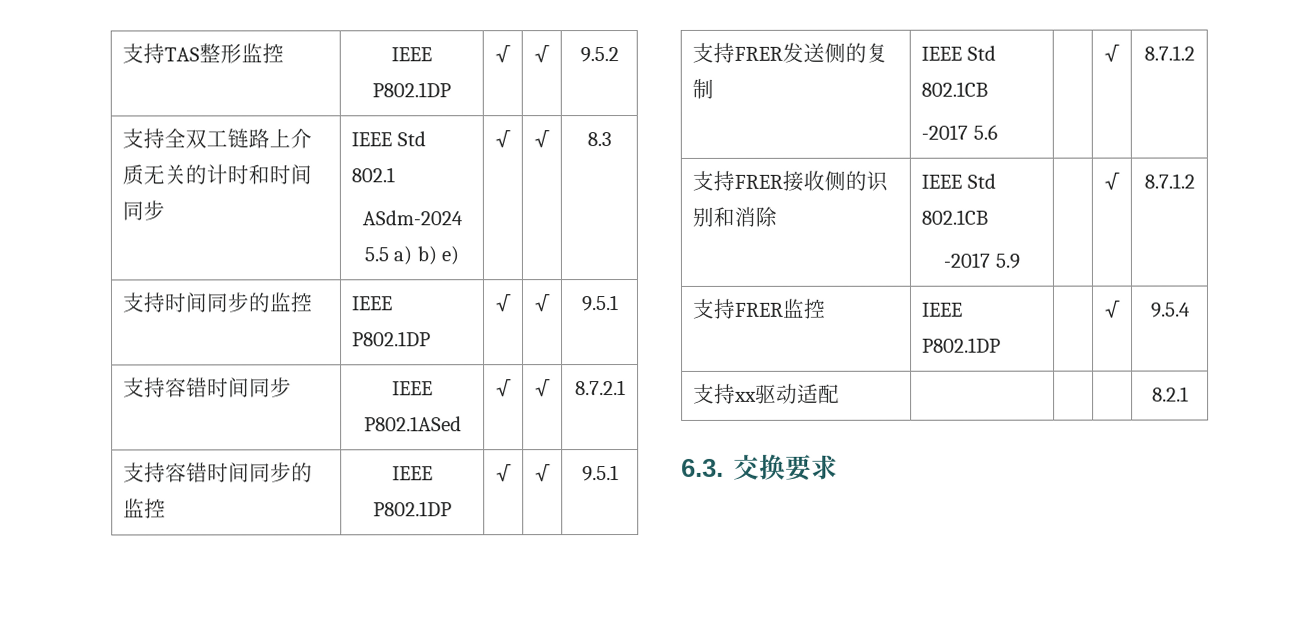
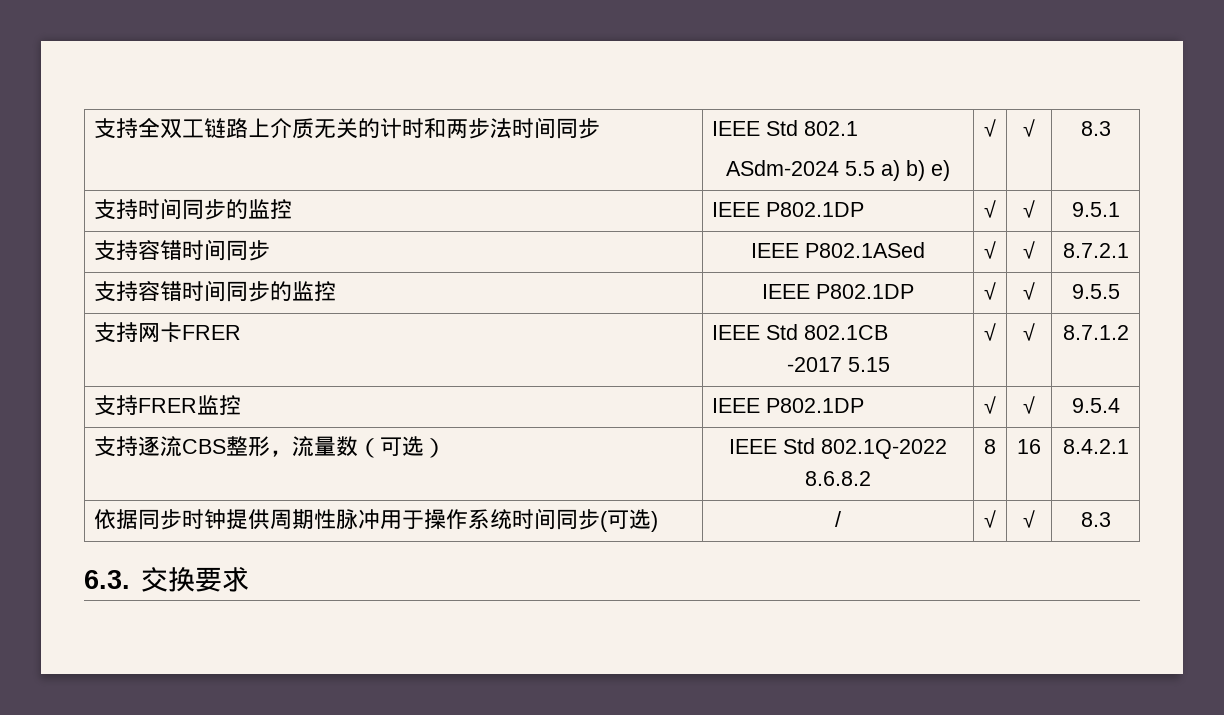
[122,43,285,64] [391,47,432,62] [372,82,451,98] [495,44,511,64] [534,44,550,64] [579,47,619,63] [122,128,166,149] 支持TAS整形监控 | IEEE P802.1DP | √ | √ | 9.5.2 // 支持 -> [94,118,139,139] 支持
(271, 174) none -> [446,118,513,139] 两步法
[581,465,619,482] [692,42,889,63] [692,78,715,99] [921,45,996,61] [921,81,989,97] [921,124,998,140] [1104,43,1120,63] [1143,45,1195,61] [692,170,889,192] [692,206,778,227] [921,173,996,189] [921,209,989,225] [943,252,1020,269] 9.5.1 // 支持FRER发送侧的复制 | IEEE Std 802.1CB // -2017 5.6 | | √ | 8.7.1.2 // 支持FRER接收侧的识别和消除 | IEEE Std 802.1CB // -2017 5.9 | -> [1071,284,1120,299] [94,322,242,343] [712,324,889,340] [786,357,890,372] [984,323,996,341] 9.5.5 // 支持网卡FRER | IEEE Std 802.1CB // -2017 5.15 | √
(1002, 345) none -> [984,396,996,414] √
[734,383,841,404] [1151,386,1189,402] xx驱动适配 | | | | 8.2.1 -> [138,436,447,458] [729,438,947,459] [805,471,871,486] [984,439,996,454] [1017,439,1041,454] [1062,439,1129,454] [94,508,659,532] [835,511,841,527] [984,510,996,528] [1023,510,1035,528] [1080,512,1111,527] 逐流CBS整形，流量数（可选） | IEEE Std 802.1Q-2022 8.6.8.2 | 8 | 16 | 8.4.2.1 // 依据同步时钟提供周期性脉冲用于操作系统时间同步(可选) | / | √ | √ | 8.3

